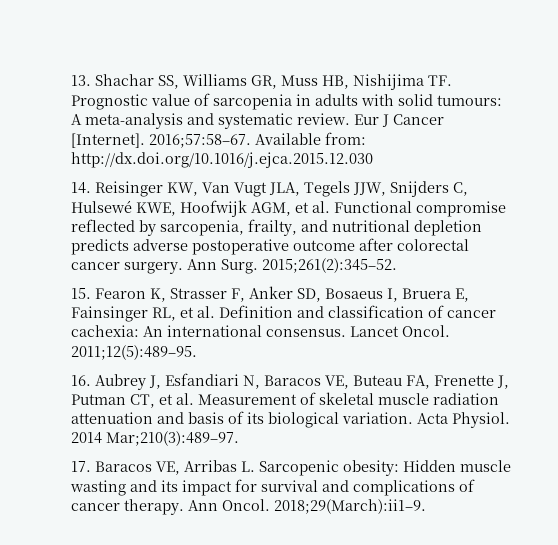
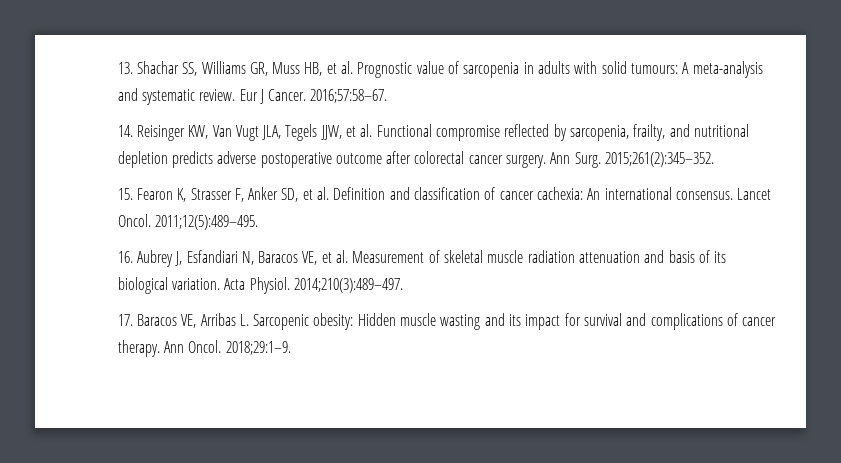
[352,74,452,90] Nishijima TF. -> [326,61,354,74] et al.
[392,114,444,125] [70,133,145,148] Cancer [Internet]. -> [268,89,307,101] Cancer.
[254,132,366,145] [70,152,373,168] Available from: http://dx.doi.org/10.1016/j.ejca.2015.12.030 -> (388, 96) none
[389,181,468,197] [70,200,291,217] Snijders C, Hulsewé KWE, Hoofwijk AGM, -> (342, 132) none
[261,258,397,273] 2015;261(2):345–52. -> [605,152,715,167] 2015;261(2):345–352.
[324,288,469,302] [70,306,176,322] Bosaeus I, Bruera E, Fainsinger RL, -> (299, 195) none
[70,345,197,360] 2011;12(5):489–95. -> [154,215,258,230] 2011;12(5):489–495.
[352,375,509,389] [70,394,155,408] Buteau FA, Frenette J, Putman CT, -> (318, 258) none
[70,431,239,446] 2014 Mar;210(3):489–97. -> [293,278,403,293] 2014;210(3):489–497.
[273,499,426,514] 2018;29(March):ii1–9. -> [225,341,291,355] 2018;29:1–9.

